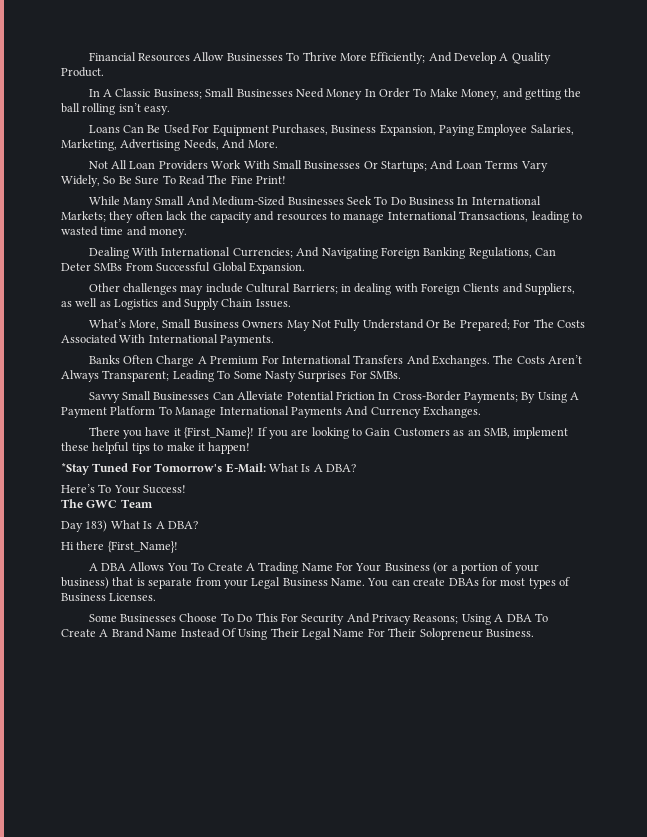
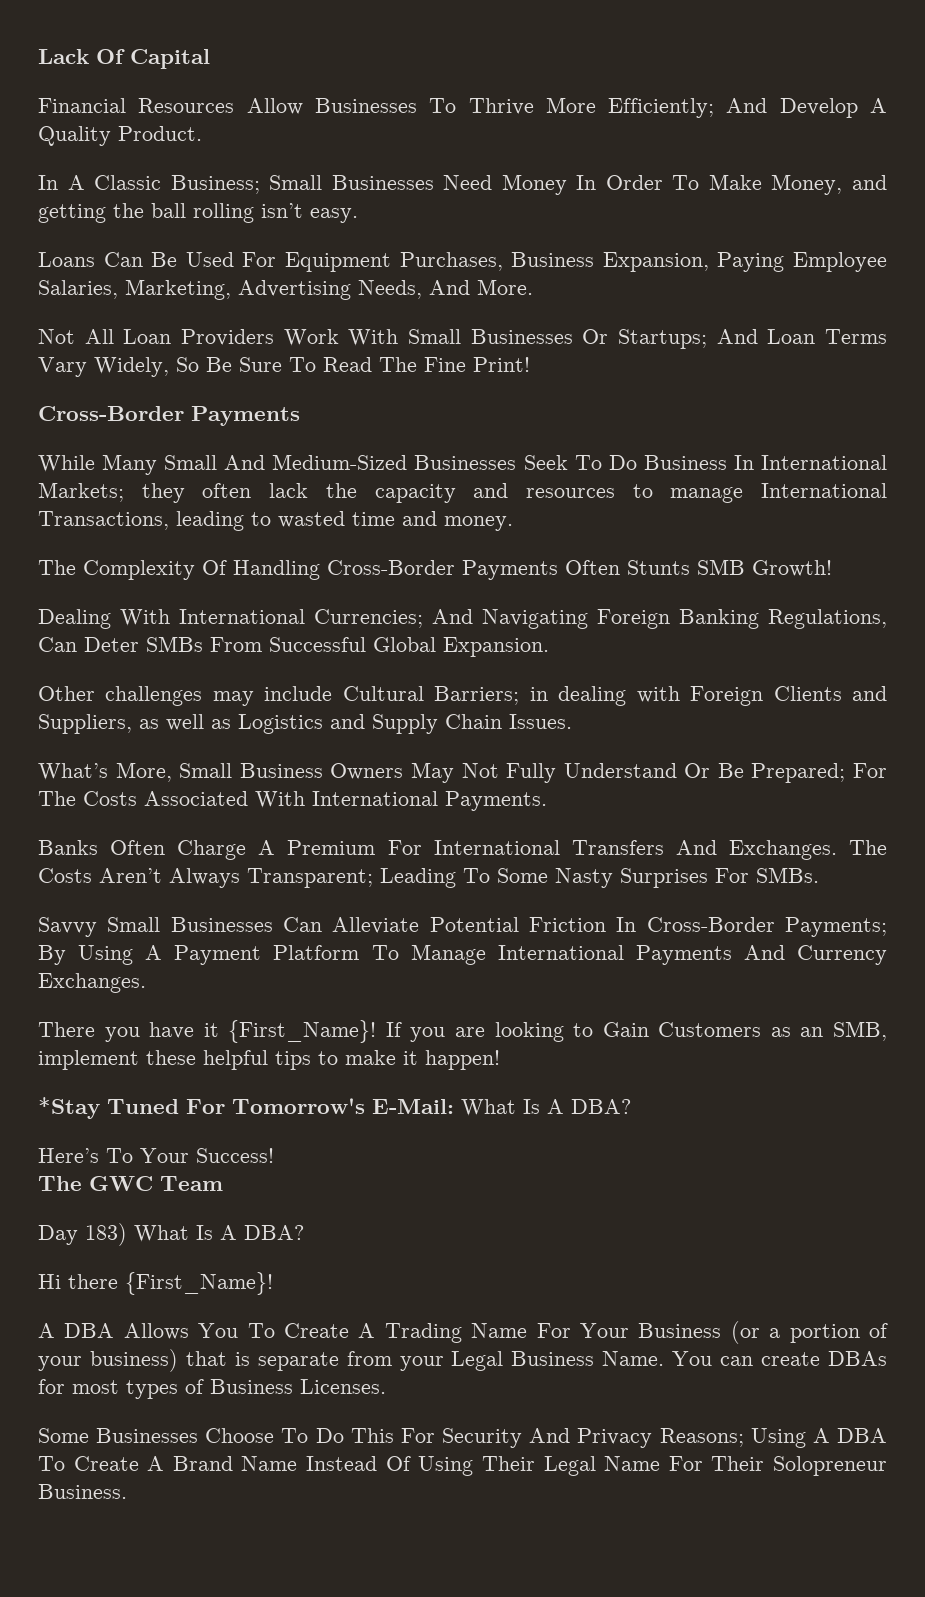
(88, 56) none -> [38,49,210,69] Lack Of Capital //
(286, 180) none -> [38,406,300,426] // Cross-Border Payments
(188, 233) none -> [38,559,832,580] // The Complexity Of Handling Cross-Border Payments Often Stunts SMB Growth!

